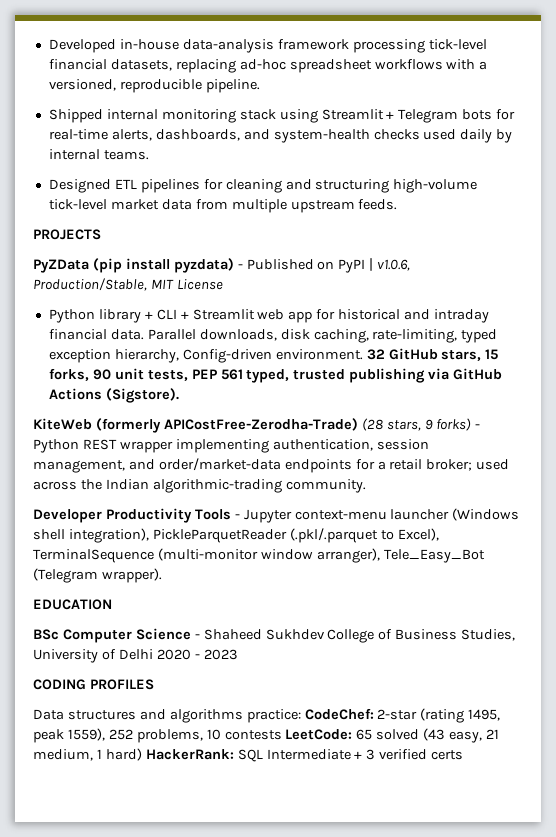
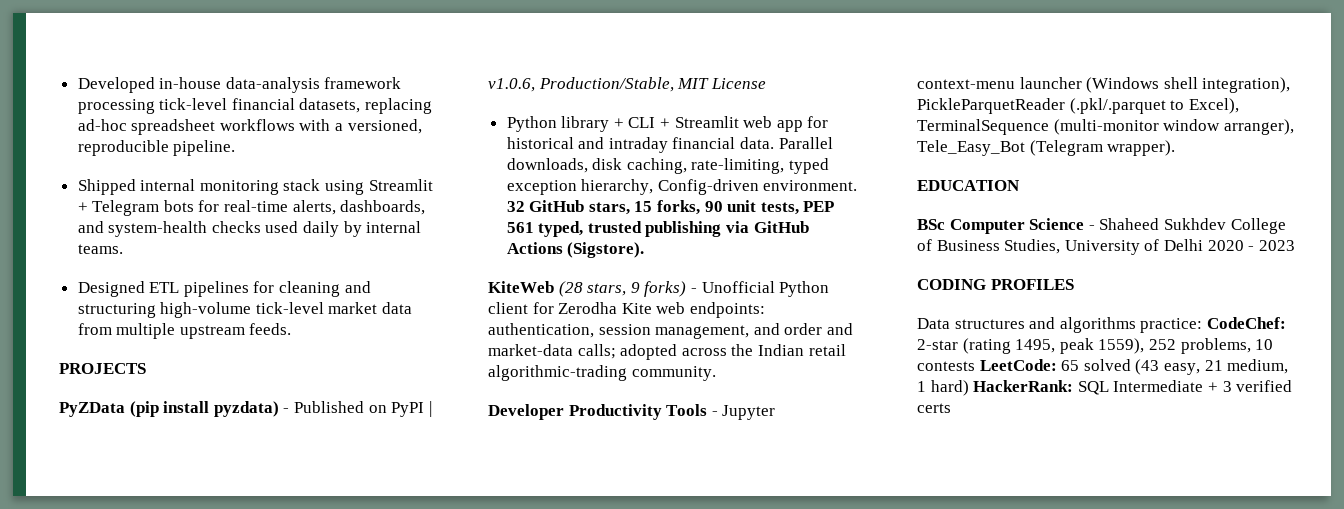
[95,418,358,433] (formerly APICostFree-Zerodha-Trade) -> (554, 287) none
[33,439,429,453] [33,458,510,473] Python REST wrapper implementing authentication, session management, and order/market-data endpoints for a retail broker; used -> [701,281,830,297] [488,302,765,318] [488,323,853,339] [488,344,678,360] Unofficial Python client for Zerodha Kite web endpoints: authentication, session management, and order and market-data calls; adopted
(149, 484) none -> [808,344,846,356] retail

